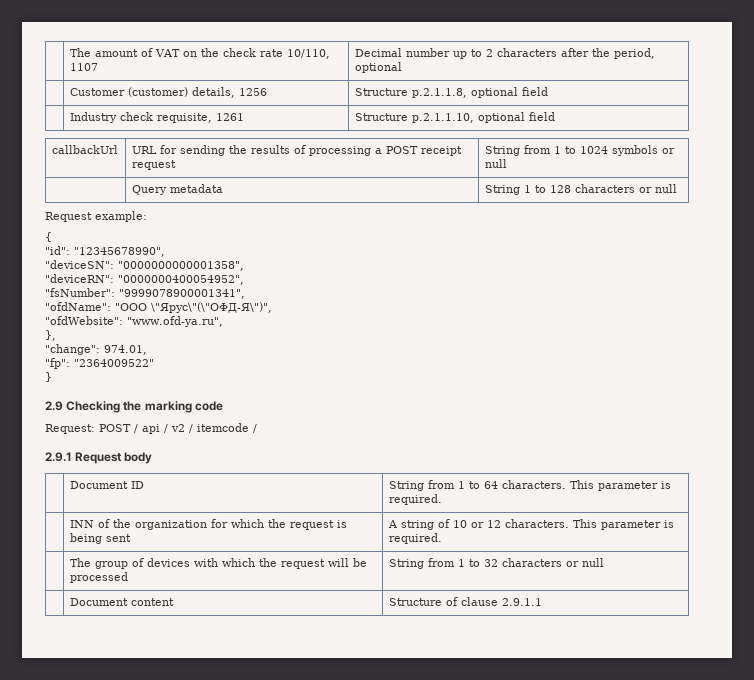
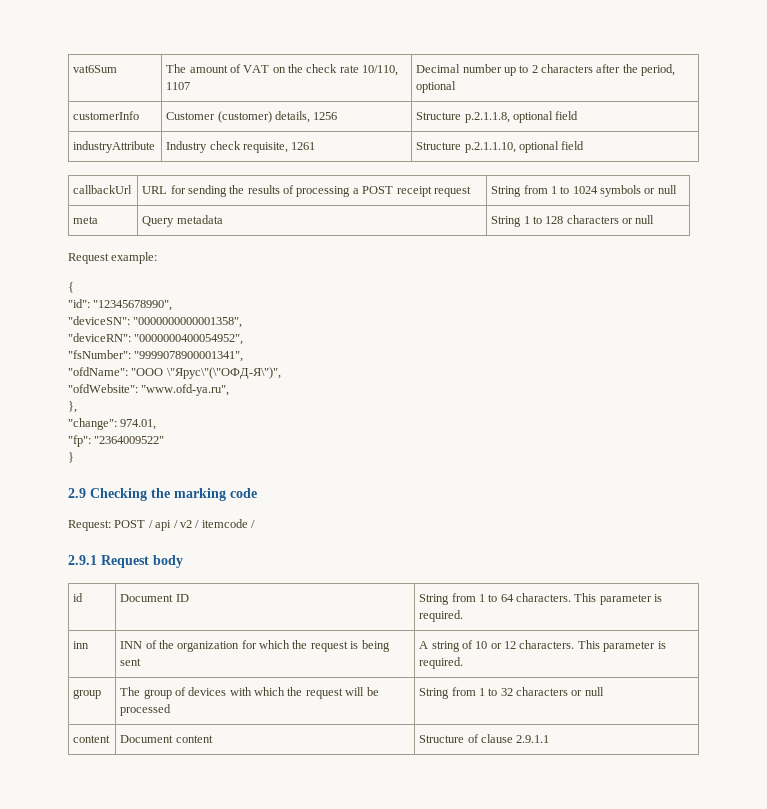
(69, 52) none -> [73,65,118,73] vat6Sum
(402, 67) none -> [73,111,140,120] customerInfo
(548, 91) none -> [73,141,156,153] industryAttribute
(507, 163) none -> [73,216,99,224] meta
(153, 458) none -> [73,593,84,602] id
(442, 499) none -> [73,641,90,649] inn
(442, 538) none -> [73,689,102,699] group
(604, 562) none -> [73,735,111,743] content

